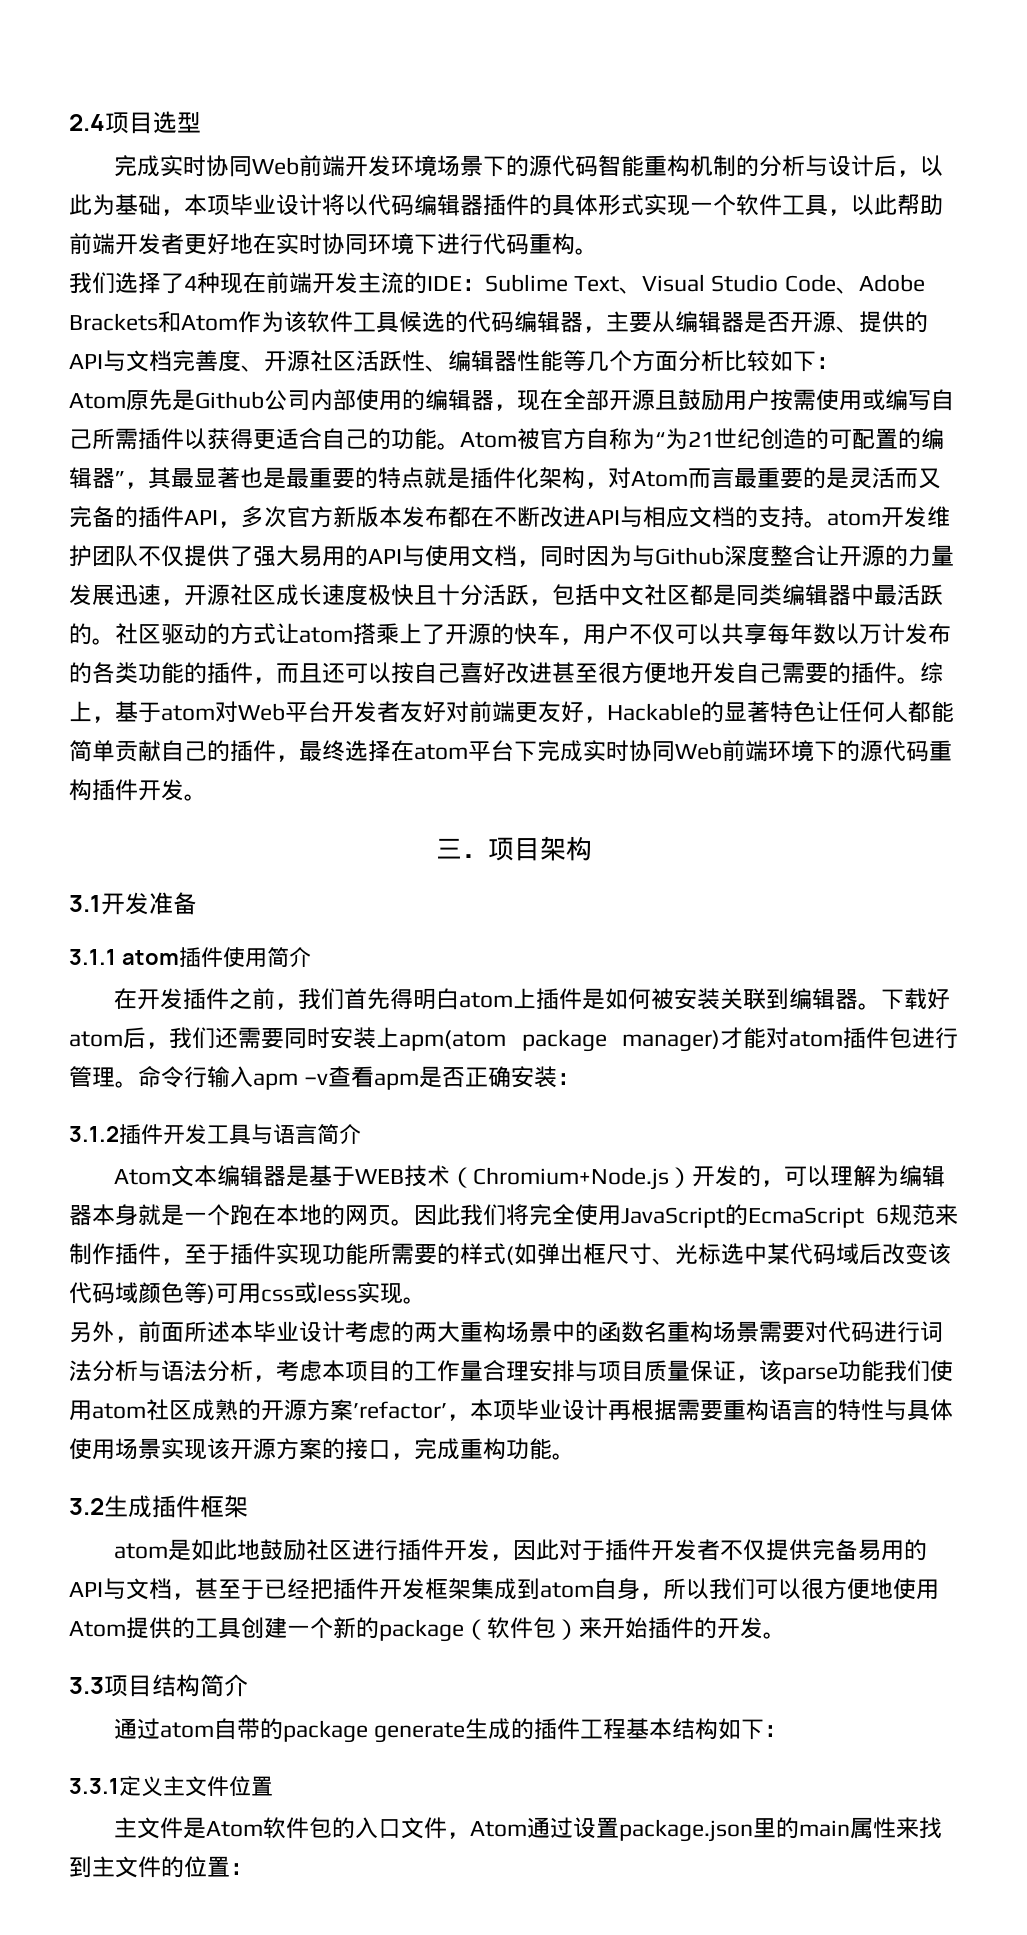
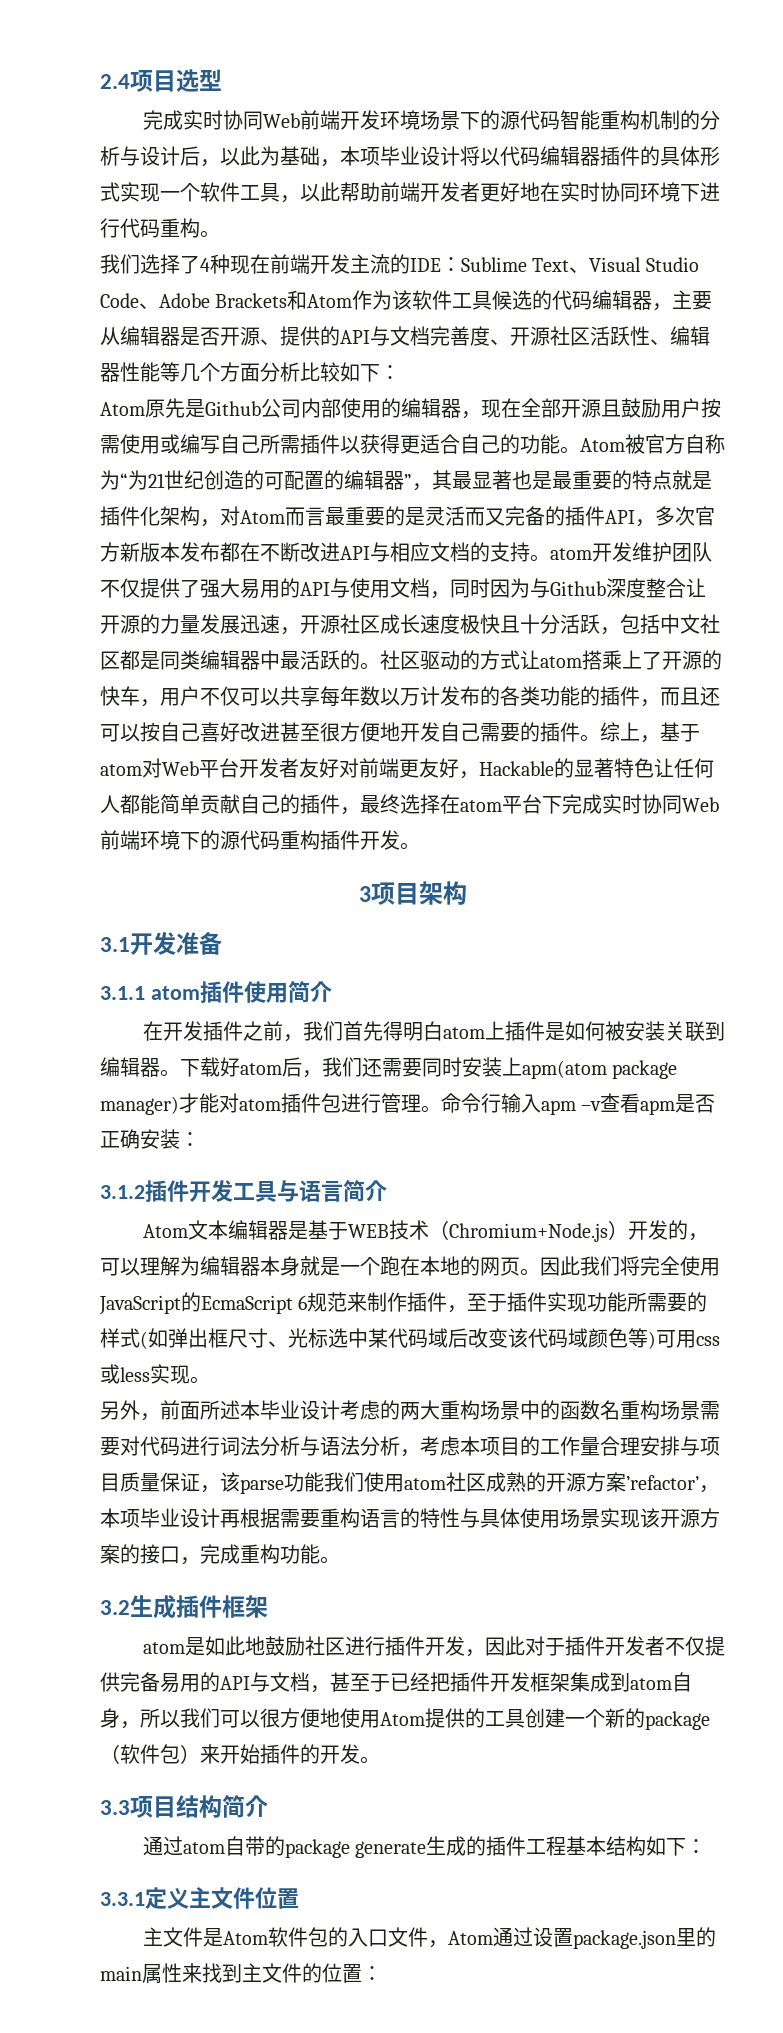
[435,838,488,859] 三． -> [358,886,371,902] 3

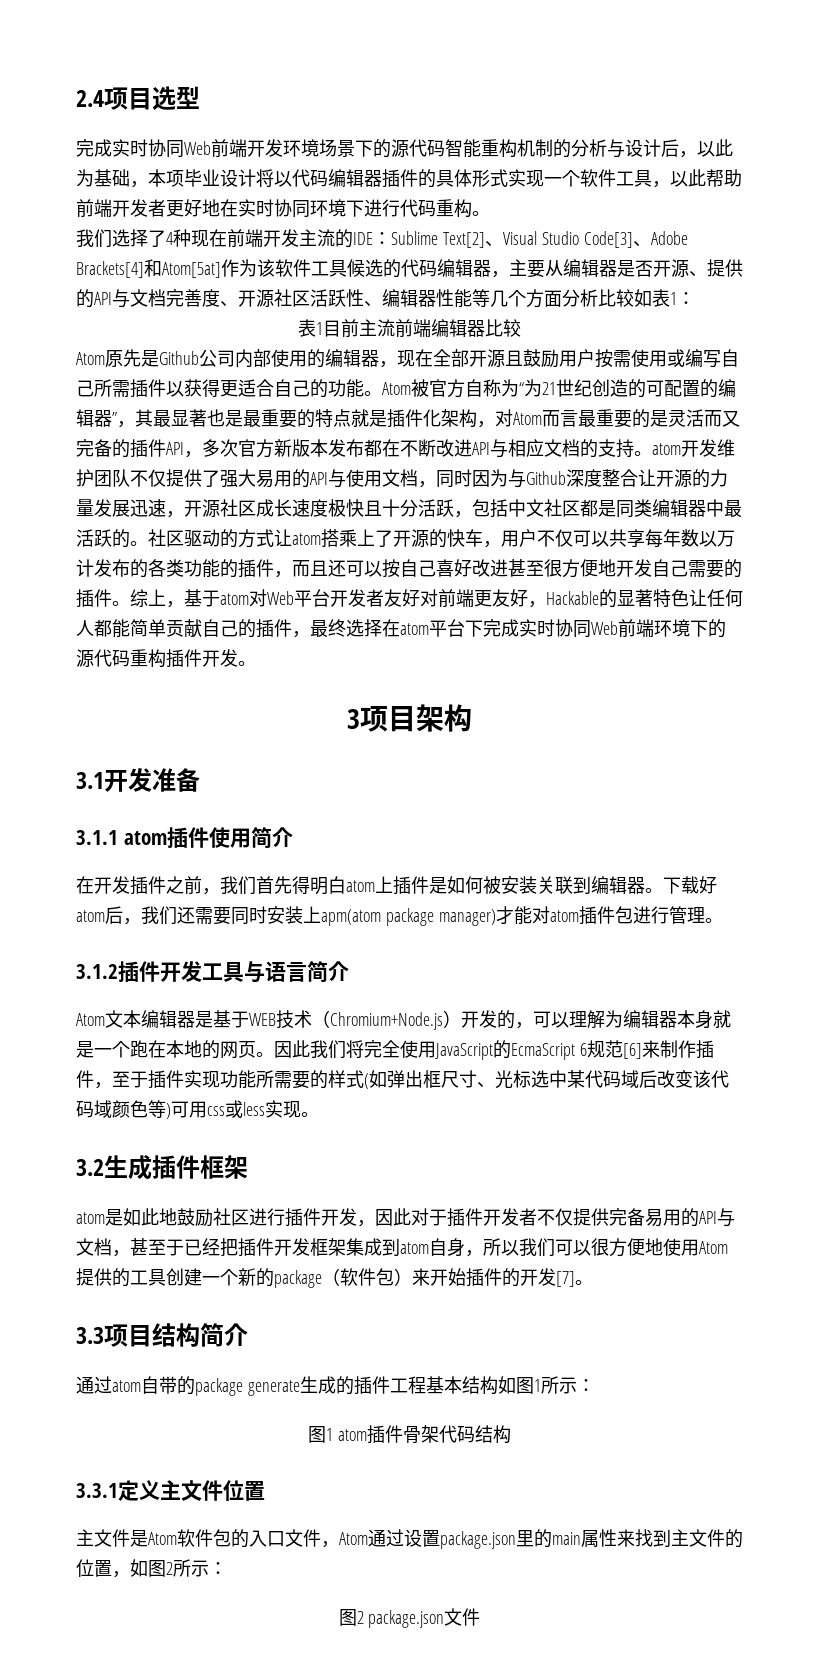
[532,258,570,272] Text -> [442,232,485,248] Text[2]
[100,290,353,310] Code、Adobe Brackets和Atom -> [583,231,688,248] [76,259,221,278] Code[3]、Adobe Brackets[4]和Atom[5at]
[360,364,400,382] 下： -> [652,289,695,307] [298,319,521,337] 表1： // 表1目前主流前端编辑器比较
[441,1093,716,1115] [100,1129,200,1149] 命令行输入apm –v查看apm是否正确安装： -> (723, 920) none
(348, 1302) none -> [622,1043,642,1059] [6]
[100,1400,720,1421] [100,1436,720,1457] [100,1472,719,1494] [100,1508,720,1528] [100,1544,340,1565] // 另外，前面所述本毕业设计考虑的两大重构场景中的函数名重构场景需要对代码进行词法分析与语法分析，考虑本项目的工作量合理安排与项目质量保证，该parse功能我们使用atom社区成熟的开源方案’refactor’，本项毕业设计再根据需要重构语言的特性与具体使用场景实现该开源方案的接口，完成重构功能。 -> (319, 1114) none
(360, 1754) none -> [556,1271,575,1287] [7]
[666,1838,707,1856] 下： -> [515,1376,595,1394] [308,1425,511,1444] 图1所示： // 图1 atom插件骨架代码结构
[362,1966,382,1981] ： -> [112,1559,227,1578] [338,1608,481,1628] ，如图2所示： // 图2 package.json文件

